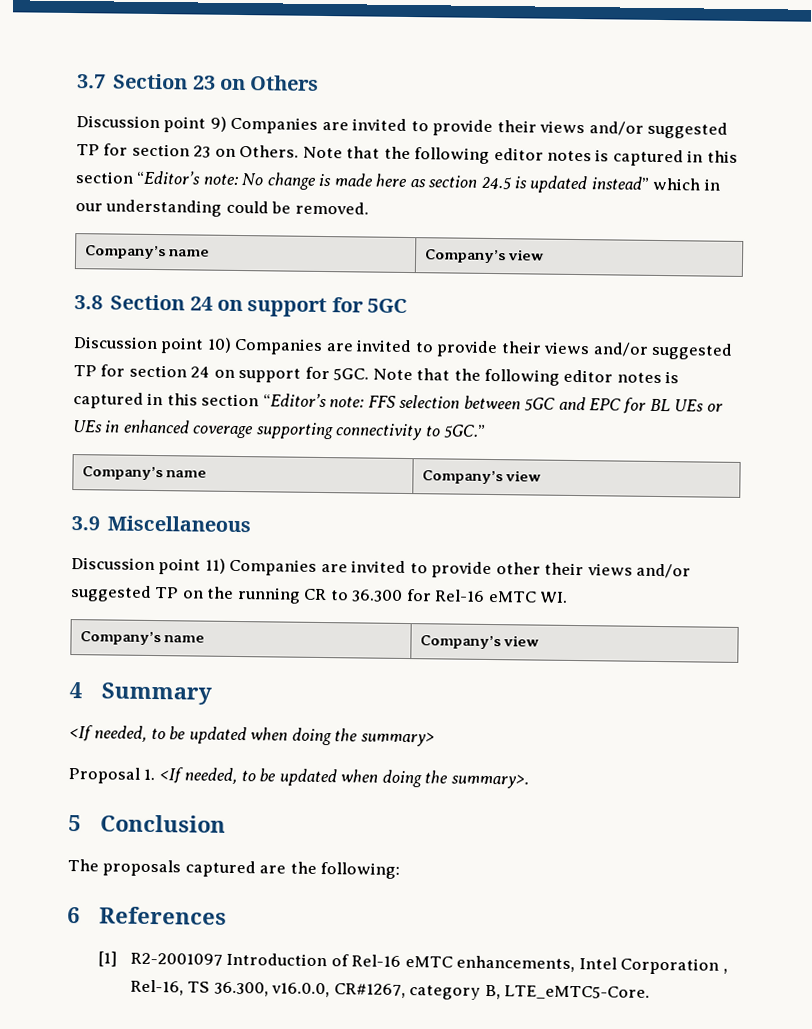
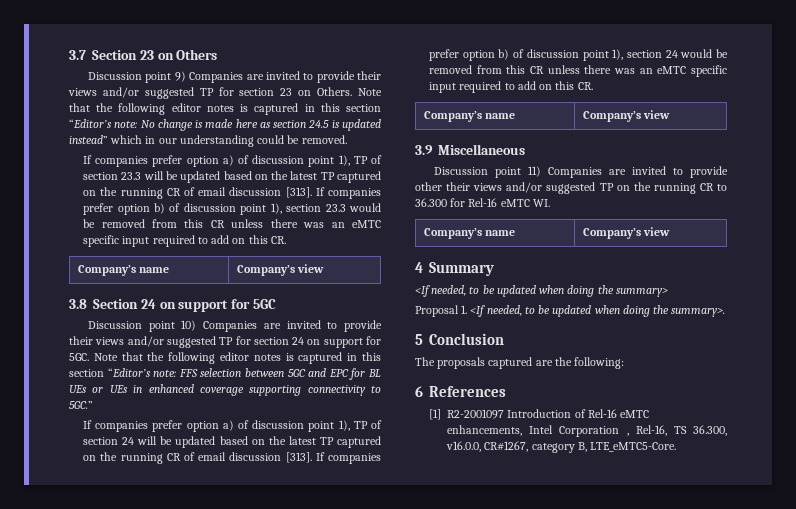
(369, 208) none -> [83,155,382,167] [83,171,381,183] [83,187,381,199] [83,203,381,215] [83,219,381,228] [83,235,286,247] // If companies prefer option a) of discussion point 1), TP of section 23.3 will be updated based on the latest TP captured on the running CR of email discussion [313]. If companies prefer option b) of discussion point 1), section 23.3 would be removed from this CR unless there was an eMTC specific input required to add on this CR.
(487, 431) none -> [83,420,382,432] [83,436,381,448] [83,452,381,464] [429,49,728,61] [429,65,727,77] [429,81,593,93] // If companies prefer option a) of discussion point 1), TP of section 24 will be updated based on the latest TP captured on the running CR of email discussion [313]. If companies prefer option b) of discussion point 1), section 24 would be removed from this CR unless there was an eMTC specific input required to add on this CR.

